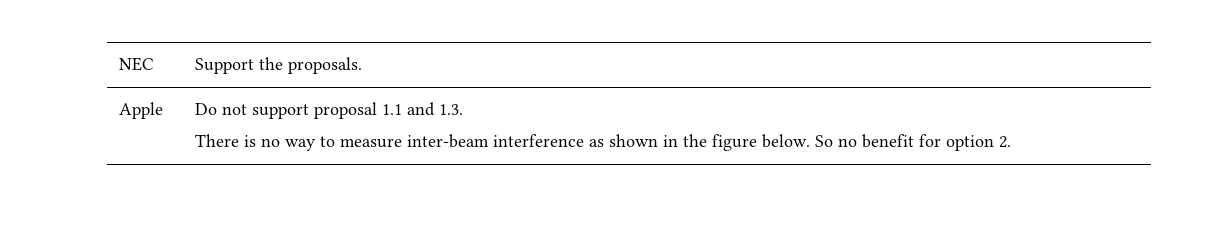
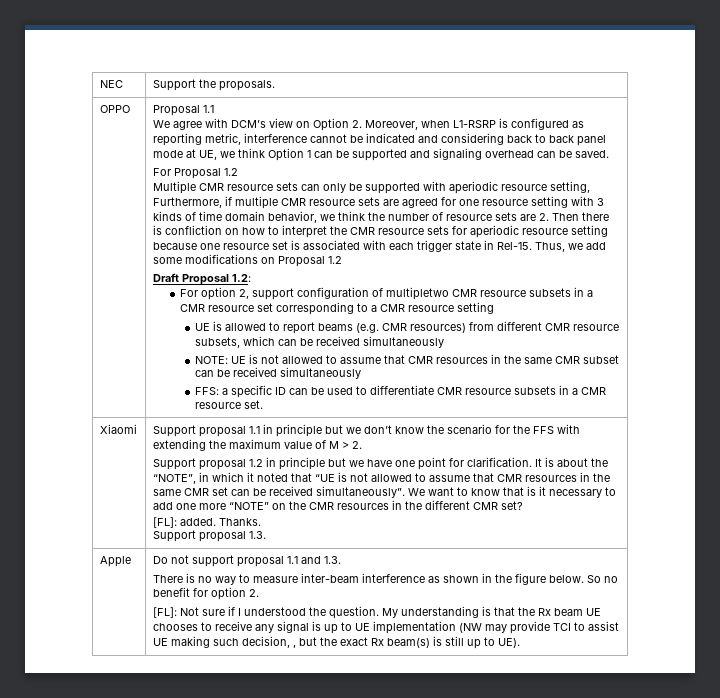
(362, 65) none -> [99,105,130,113] [152,105,214,116] [152,118,584,131] [152,133,606,146] [152,148,609,161] [152,168,238,179] [152,181,590,194] [152,196,604,209] [152,211,609,223] [152,225,608,238] [152,240,606,252] [152,254,342,267] [152,273,251,285] [179,287,593,300] [179,302,494,315] [194,321,619,334] [194,336,444,348] [194,354,619,364] [194,367,361,379] [194,385,606,398] [194,400,263,409] [99,424,137,434] [152,424,580,437] [152,439,362,451] [152,457,608,470] [152,472,610,484] [152,486,616,498] [152,500,523,510] [152,517,261,528] [152,530,266,542] // OPPO | Proposal 1.1 // We agree with DCM’s view on Option 2. Moreover, when L1-RSRP is configured as reporting metric, interference cannot be indicated and considering back to back panel mode at UE, we think Option 1 can be supported and signaling overhead can be saved. // For Proposal 1.2 // Multiple CMR resource sets can only be supported with aperiodic resource setting, Furthermore, if multiple CMR resource sets are agreed for one resource setting with 3 kinds of time domain behavior, we think the number of resource sets are 2. Then there is confliction on how to interpret the CMR resource sets for aperiodic resource setting because one resource set is associated with each trigger state in Rel-15. Thus, we add some modifications on Proposal 1.2 // Draft Proposal 1.2: // For option 2, support configuration of multipletwo CMR resource subsets in a CMR resource set corresponding to a CMR resource setting // UE is allowed to report beams (e.g. CMR resources) from different CMR resource subsets, which can be received simultaneously // NOTE: UE is not allowed to assume that CMR resources in the same CMR subset can be received simultaneously // FFS: a specific ID can be used to differentiate CMR resource subsets in a CMR resource set. // Xiaomi | Support proposal 1.1 in principle but we don’t know the scenario for the FFS with extending the maximum value of M > 2. // Support proposal 1.2 in principle but we have one point for clarification. It is about the “NOTE”, in which it noted that “UE is not allowed to assume that CMR resources in the same CMR set can be received simultaneously”. We want to know that is it necessary to add one more “NOTE” on the CMR resources in the different CMR set? // [FL]: added. Thanks. // Support proposal 1.3.
(1011, 142) none -> [152,606,601,619] [152,621,619,634] [152,636,520,649] // [FL]: Not sure if I understood the question. My understanding is that the Rx beam UE chooses to receive any signal is up to UE implementation (NW may provide TCI to assist UE making such decision, , but the exact Rx beam(s) is still up to UE).

